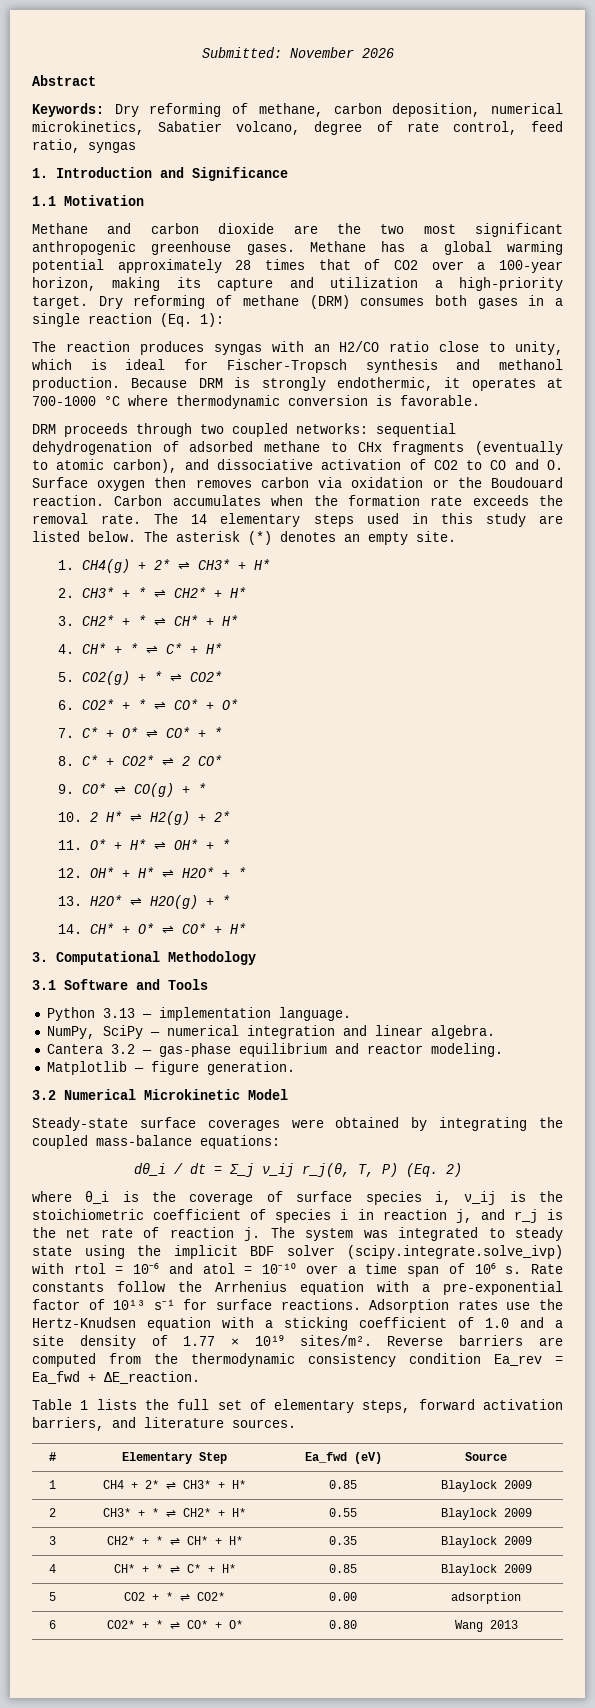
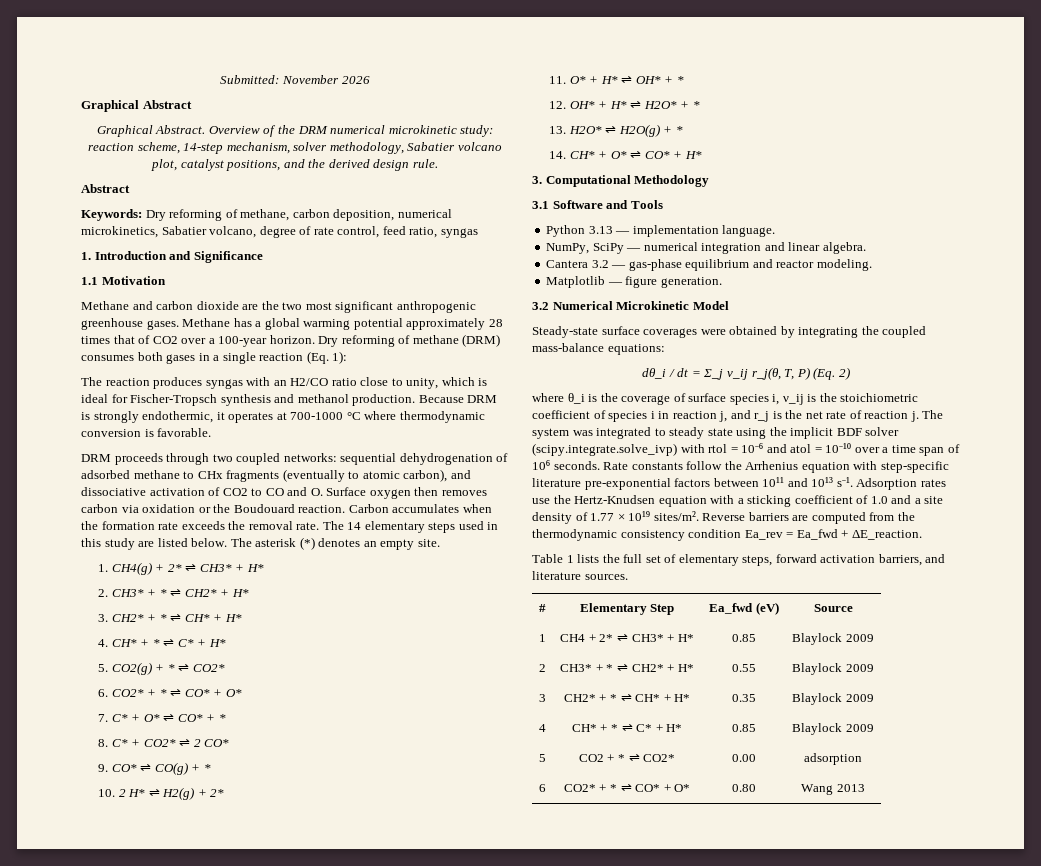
(394, 53) none -> [81,100,192,112] [96,125,494,137] [88,142,502,154] [151,159,438,171] // Graphical Abstract // Graphical Abstract. Overview of the DRM numerical microkinetic study: reaction scheme, 14-step mechanism, solver methodology, Sabatier volcano plot, catalyst positions, and the derived design rule.
[32,277,564,291] [32,296,88,309] horizon, making its capture and utilization a high-priority target. -> [269,335,315,344] horizon.
[505,1266,522,1274] s. -> [553,461,600,470] seconds.
[422,1281,563,1295] [32,1299,361,1310] a pre-exponential factor of 10¹³ s⁻¹ for surface reactions. -> [880,461,949,473] [532,477,853,490] step-specific literature pre-exponential factors between 10¹¹ and 10¹³ s⁻¹.

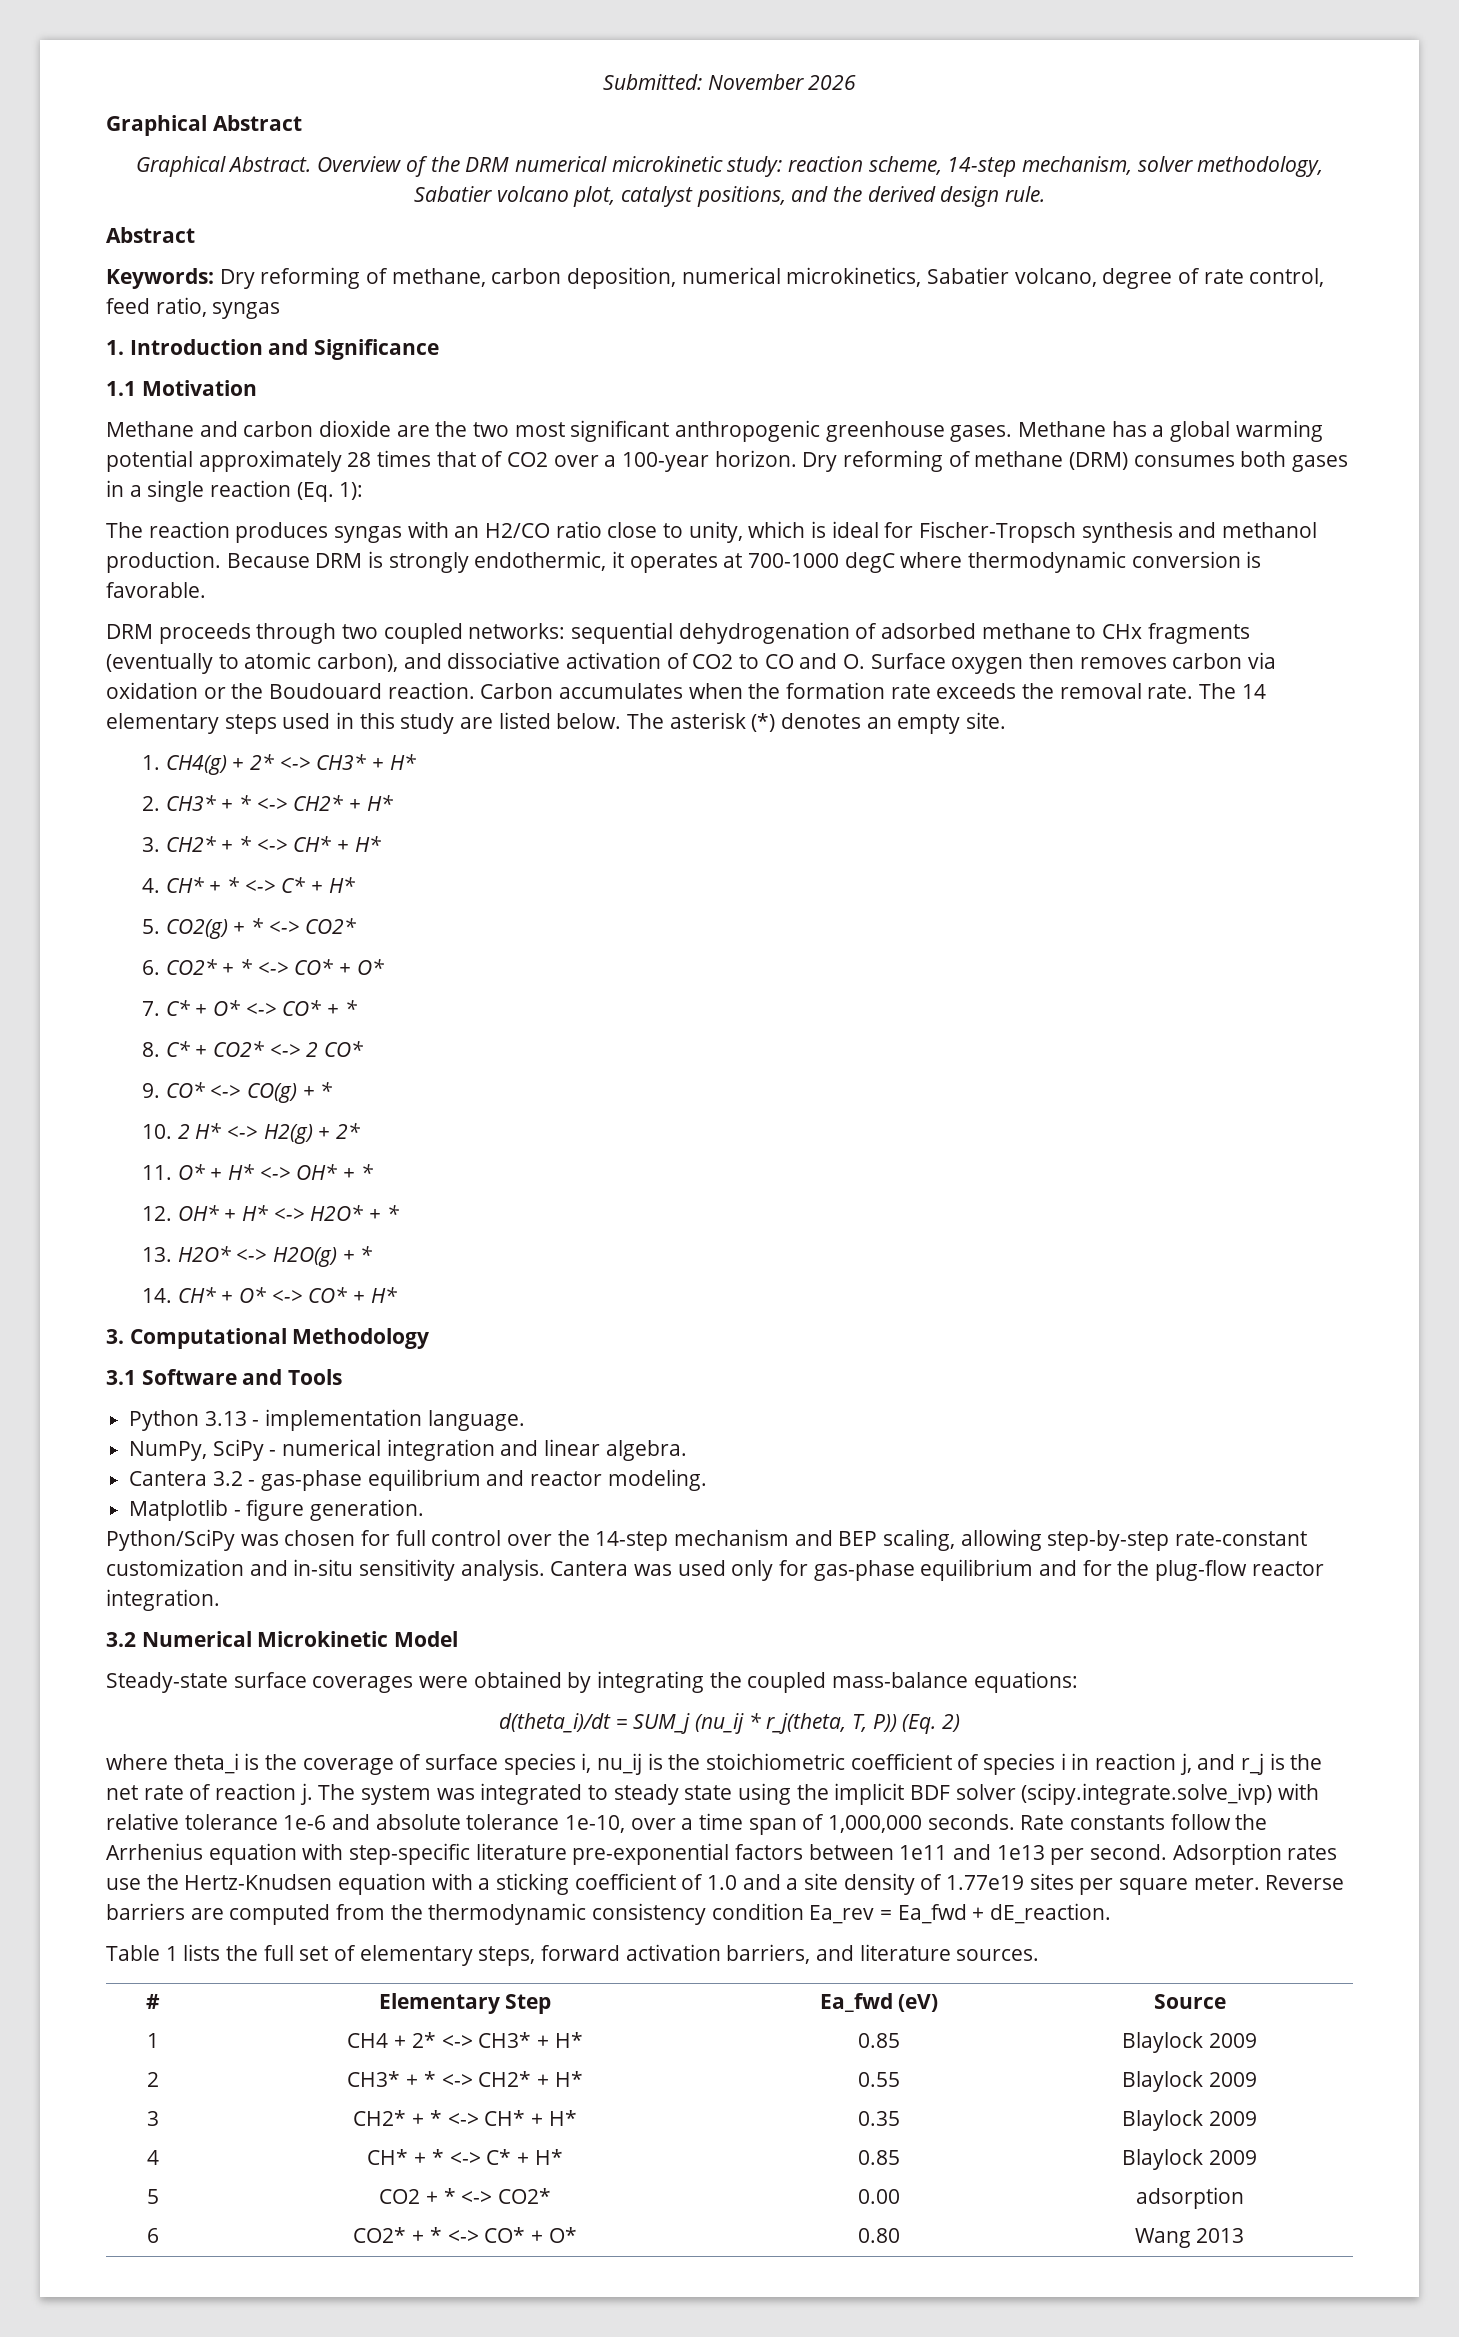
[346,412,361,420] °C -> [844,552,895,573] degC
[185,564,197,572] ⇌ -> [279,757,311,770] <->
[170,589,182,597] ⇌ -> [256,798,288,811] <->
[170,614,182,622] ⇌ -> [256,839,288,852] <->
[163,639,175,647] ⇌ -> [244,880,276,893] <->
[178,664,190,672] ⇌ -> [268,921,300,934] <->
[170,689,182,697] ⇌ -> [257,962,289,975] <->
[163,714,175,722] ⇌ -> [245,1003,277,1016] <->
[179,739,191,747] ⇌ -> [269,1044,301,1057] <->
[140,764,152,772] ⇌ -> [210,1085,242,1098] <->
[148,789,160,797] ⇌ -> [227,1126,259,1139] <->
[621,76,633,84] ⇌ -> [259,1167,291,1180] <->
[630,101,642,109] ⇌ -> [273,1208,305,1221] <->
[605,126,617,134] ⇌ -> [236,1249,268,1262] <->
[630,151,642,159] ⇌ -> [271,1290,303,1303] <->
[615,231,631,234] — -> [252,1420,260,1426] -
[626,248,642,251] — -> [269,1450,277,1456] -
[611,265,627,268] — -> [248,1480,256,1486] -
[607,282,623,285] — -> [233,1510,241,1516] -
(722, 282) none -> [106,1529,1308,1551] [106,1559,1324,1581] [106,1589,220,1611] // Python/SciPy was chosen for full control over the 14-step mechanism and BEP scaling, allowing step-by-step rate-constant customization and in-situ sensitivity analysis. Cantera was used only for gas-phase equilibrium and for the plug-flow reactor integration.
[642,367,810,380] dθ_i / dt = Σ_j ν_ij r_j(θ, T, P) -> [498,1713,897,1734] d(theta_i)/dt = SUM_j (nu_ij * r_j(theta, T, P))
[567,393,585,404] θ_i -> [173,1753,239,1774] theta_i
[782,394,804,405] ν_ij -> [597,1753,643,1775] nu_ij
[708,443,852,453] rtol = 10⁻⁶ and atol = 10⁻¹⁰ -> [106,1813,626,1833] relative tolerance 1e-6 and absolute tolerance 1e-10,
[532,460,550,470] 10⁶ -> [828,1815,923,1833] 1,000,000
[762,477,853,487] 10¹¹ and 10¹³ s⁻¹. -> [899,1844,1168,1865] 1e11 and 1e13 per second.
[590,511,699,521] 1.77 × 10¹⁹ sites/m². -> [946,1873,1260,1895] 1.77e19 sites per square meter.
[851,530,922,540] ΔE_reaction. -> [990,1903,1112,1924] dE_reaction.
[617,634,628,642] ⇌ -> [441,2035,473,2048] <->
[617,664,628,672] ⇌ -> [441,2074,473,2087] <->
[620,694,632,702] ⇌ -> [447,2113,479,2126] <->
[621,724,633,732] ⇌ -> [449,2152,481,2165] <->
[628,754,640,762] ⇌ -> [461,2191,493,2204] <->
[620,784,632,792] ⇌ -> [447,2230,479,2243] <->

